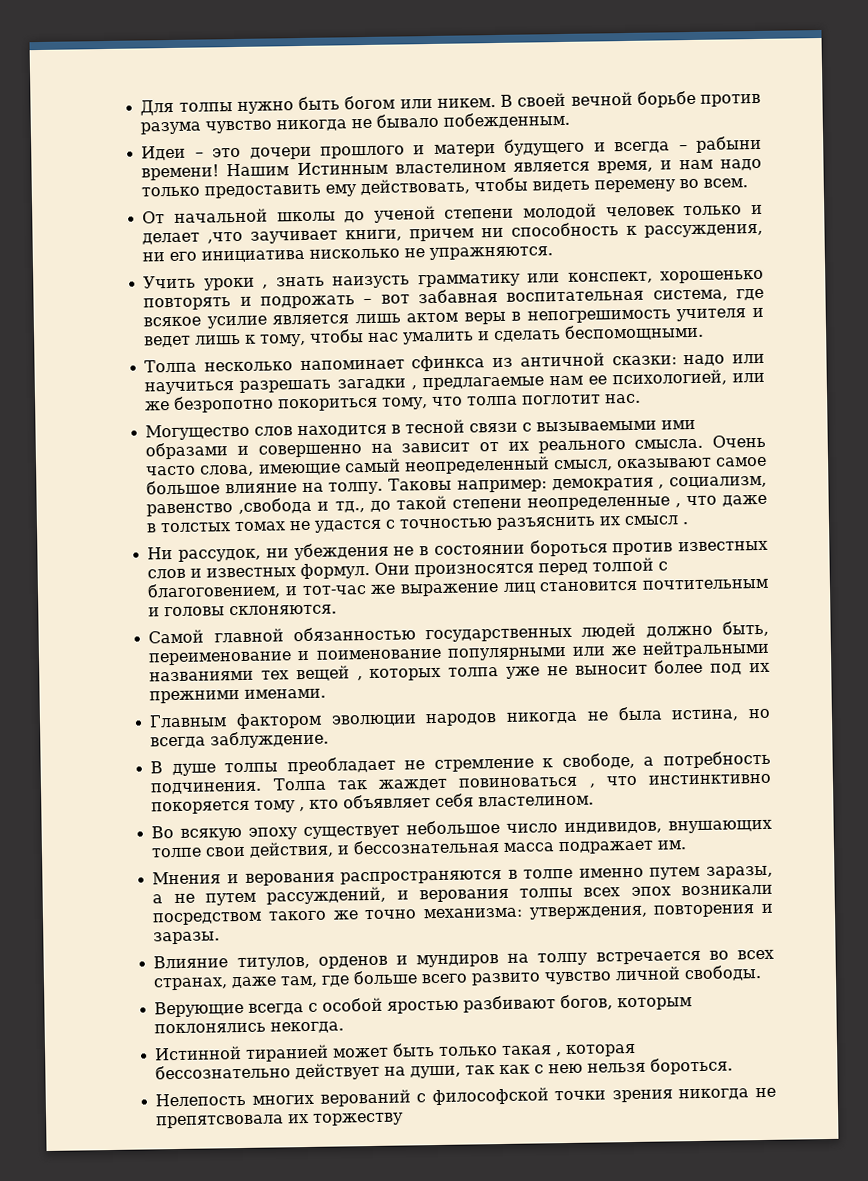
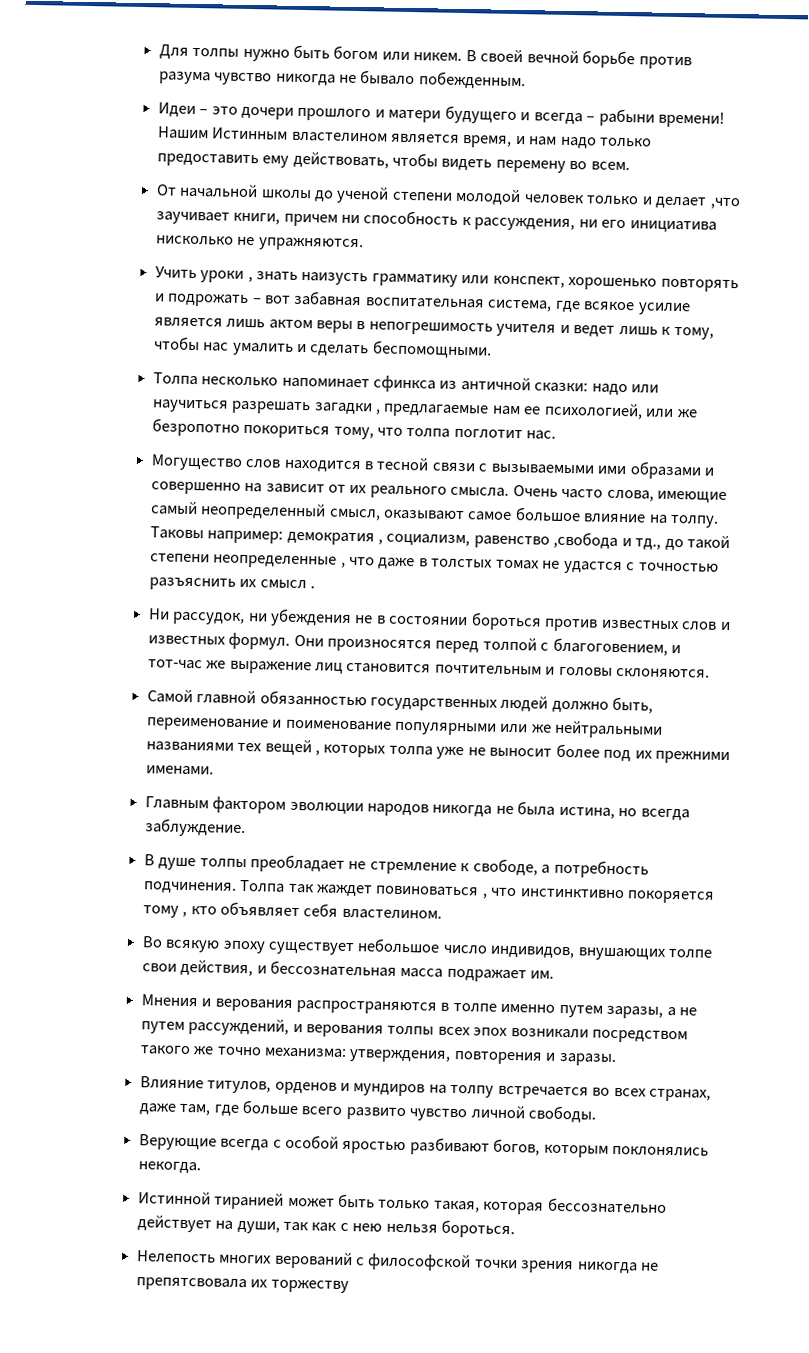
[502,1045,563,1057] такая , -> [433,1200,480,1213] такая,

